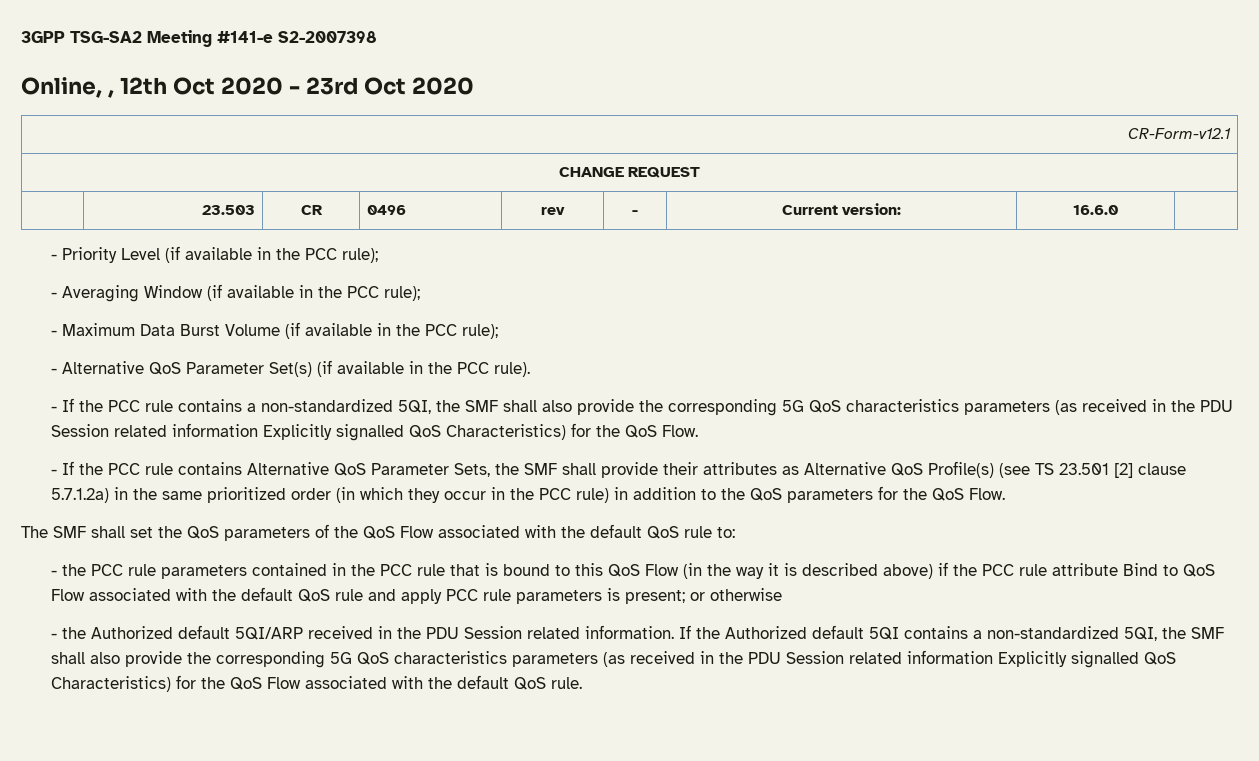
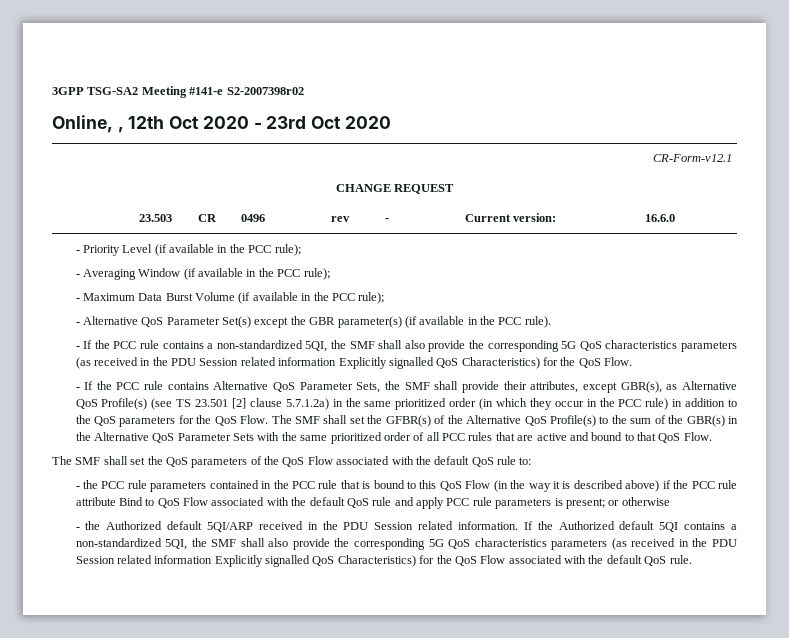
[278,31,377,43] S2-2007398 -> [226,87,304,95] S2-2007398r02
(312, 369) none -> [254,316,402,328] except the GBR parameter(s)
[702,462,777,475] attributes -> [530,381,662,393] attributes, except GBR(s),
(1005, 494) none -> [271,415,738,427] [75,432,712,444] The SMF shall set the GFBR(s) of the Alternative QoS Profile(s) to the sum of the GBR(s) in the Alternative QoS Parameter Sets with the same prioritized order of all PCC rules that are active and bound to that QoS Flow.

